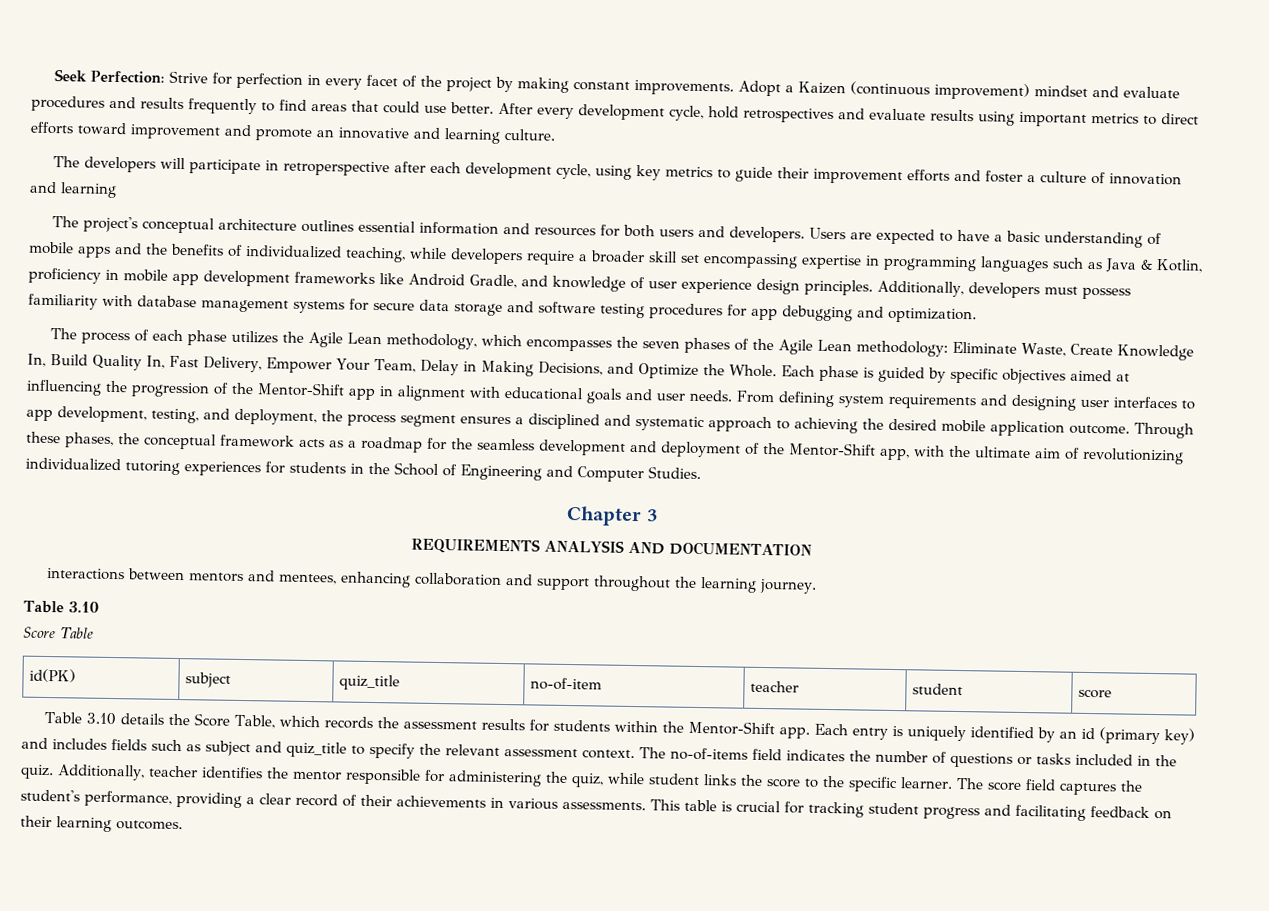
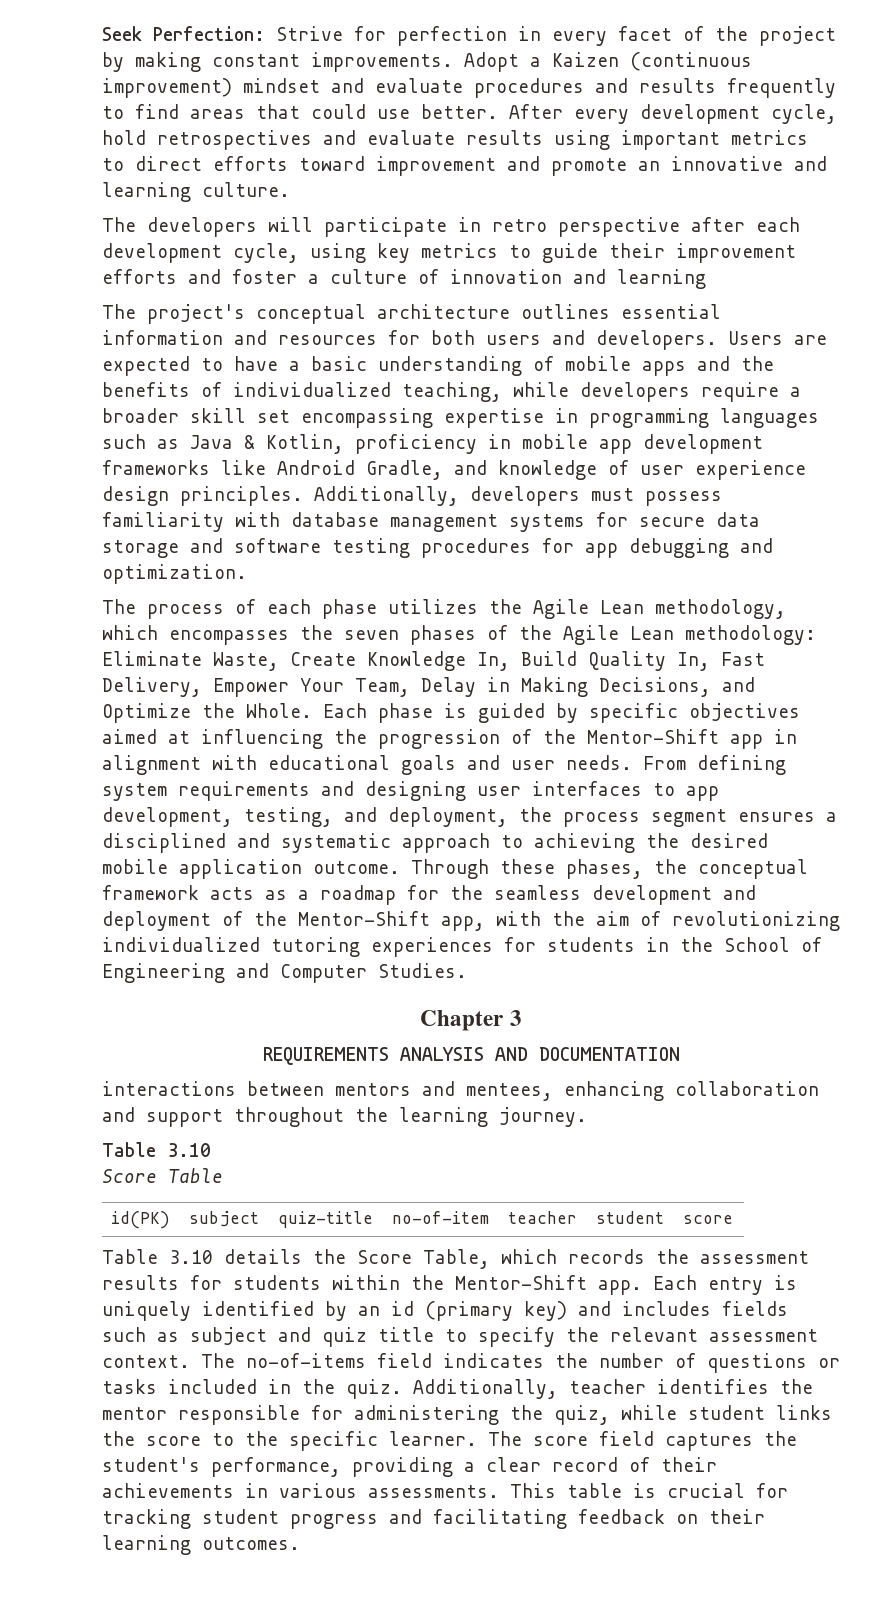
[283,160,391,177] retroperspective -> [492,217,680,237] retro perspective
[975,446,1031,459] ultimate -> (585, 918) none
[339,674,401,691] quiz_title -> [278,1211,374,1228] quiz-title
[286,741,347,758] quiz_title -> [322,1327,434,1347] quiz title

